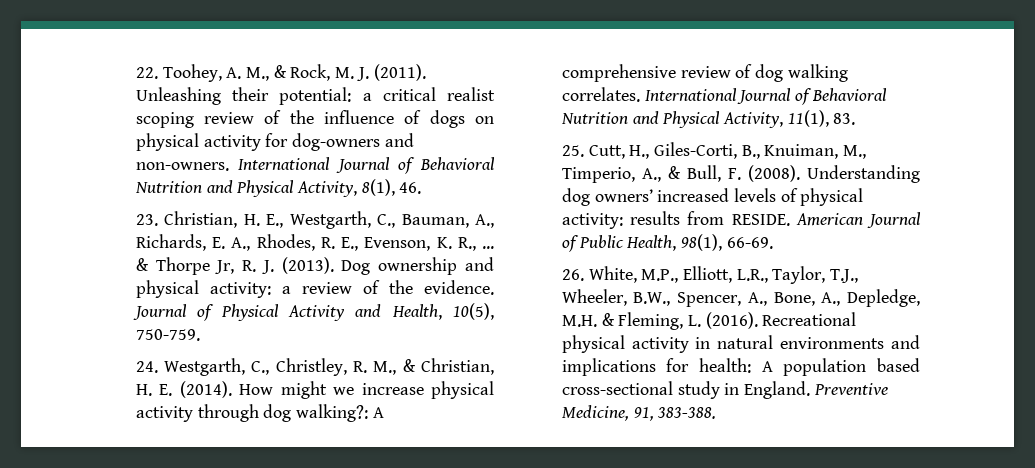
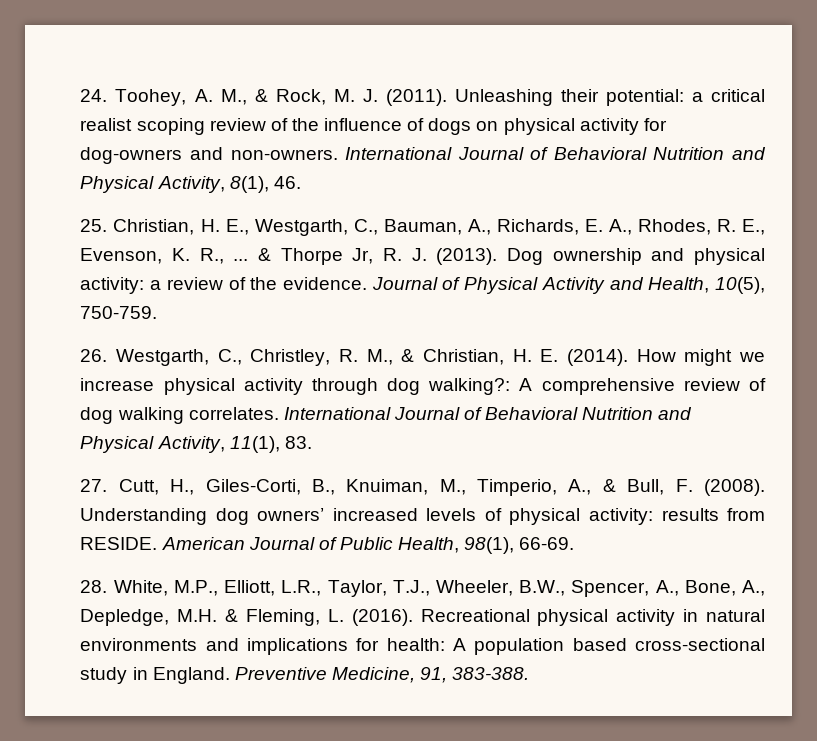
[135,67,158,79] 22. -> [80,89,108,102] 24.
[135,214,158,226] 23. -> [80,219,108,232] 25.
[135,361,158,373] 24. -> [80,349,108,362] 26.
[561,145,584,157] 25. -> [80,479,108,492] 27.
[561,269,584,281] 26. -> [80,580,108,593] 28.

